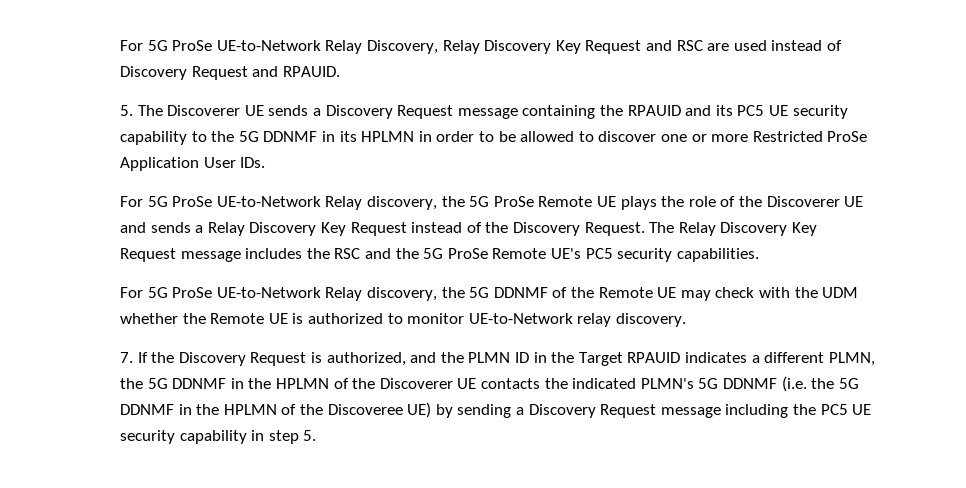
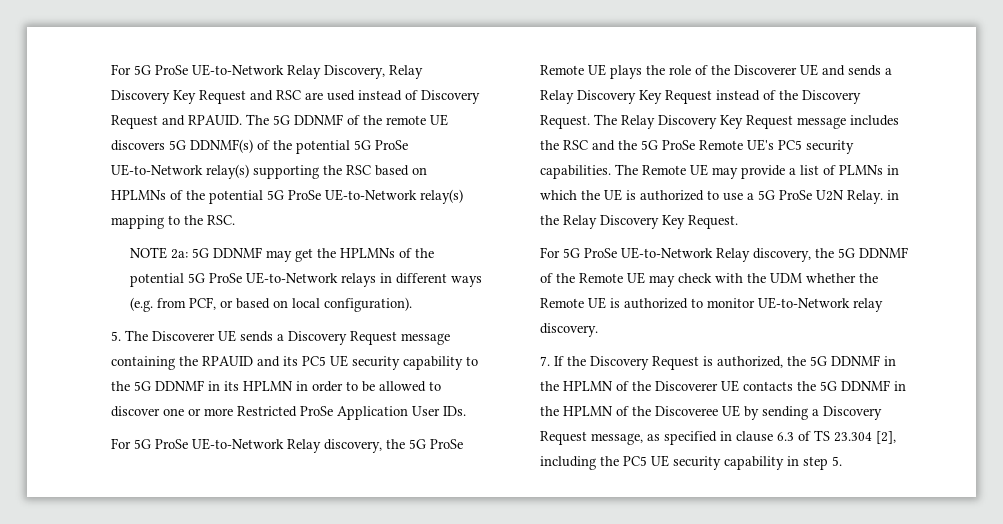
(340, 71) none -> [245,114,448,126] [110,139,408,154] [110,164,427,179] [110,189,463,204] [110,215,235,229] [129,247,434,262] [129,272,482,287] [129,297,412,312] The 5G DDNMF of the remote UE discovers 5G DDNMF(s) of the potential 5G ProSe UE-to-Network relay(s) supporting the RSC based on HPLMNs of the potential 5G ProSe UE-to-Network relay(s) mapping to the RSC. // NOTE 2a: 5G DDNMF may get the HPLMNs of the potential 5G ProSe UE-to-Network relays in different ways (e.g. from PCF, or based on local configuration).
(759, 255) none -> [614,164,899,179] [539,189,899,204] [539,215,738,229] The Remote UE may provide a list of PLMNs in which the UE is authorized to use a 5G ProSe U2N Relay. in the Relay Discovery Key Request.
[410,352,875,366] and the PLMN ID in the Target RPAUID indicates a different PLMN, -> (783, 362) none
[572,376,835,392] indicated PLMN's 5G DDNMF (i.e. the -> (816, 386) none
[407,402,432,418] UE) -> [721,405,740,417] UE
[660,407,721,418] message -> [590,430,896,445] message, as specified in clause 6.3 of TS 23.304 [2],

